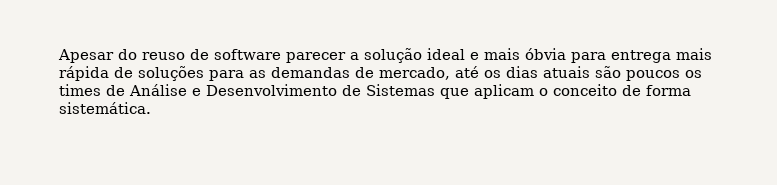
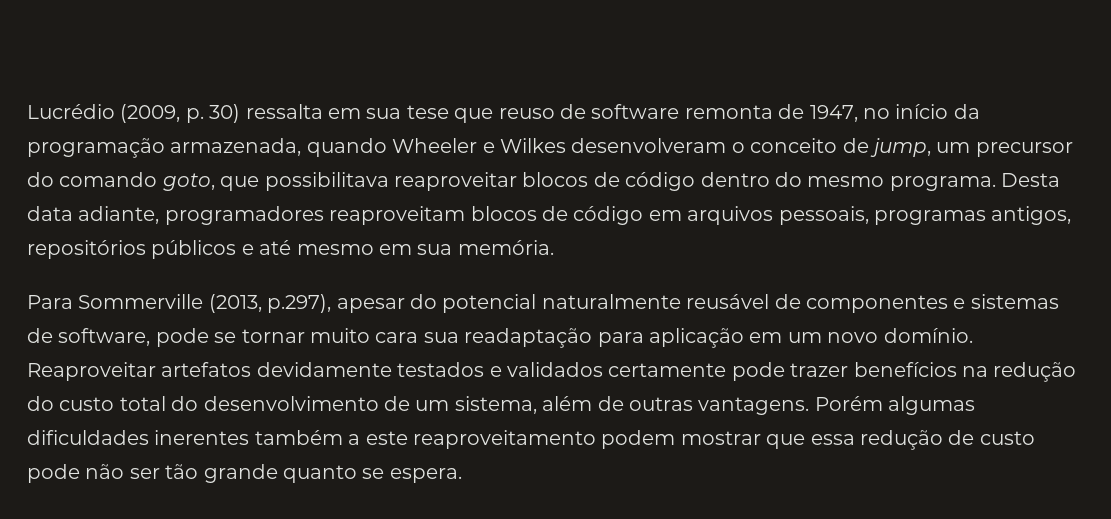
[58,48,712,63] [59,66,702,81] [59,84,691,99] [59,102,151,114] Apesar do reuso de software parecer a solução ideal e mais óbvia para entrega mais rápida de soluções para as demandas de mercado, até os dias atuais são poucos os times de Análise e Desenvolvimento de Sistemas que aplicam o conceito de forma sistemática. -> [27,104,980,123] [27,138,1073,158] [27,172,1061,191] [27,206,1072,225] [27,240,554,259] [27,294,1059,313] [27,328,973,348] [27,362,1077,382] [27,396,976,415] [27,430,1035,450] [27,464,462,483] Lucrédio (2009, p. 30) ressalta em sua tese que reuso de software remonta de 1947, no início da programação armazenada, quando Wheeler e Wilkes desenvolveram o conceito de jump, um precursor do comando goto, que possibilitava reaproveitar blocos de código dentro do mesmo programa. Desta data adiante, programadores reaproveitam blocos de código em arquivos pessoais, programas antigos, repositórios públicos e até mesmo em sua memória. // Para Sommerville (2013, p.297), apesar do potencial naturalmente reusável de componentes e sistemas de software, pode se tornar muito cara sua readaptação para aplicação em um novo domínio. Reaproveitar artefatos devidamente testados e validados certamente pode trazer benefícios na redução do custo total do desenvolvimento de um sistema, além de outras vantagens. Porém algumas dificuldades inerentes também a este reaproveitamento podem mostrar que essa redução de custo pode não ser tão grande quanto se espera.

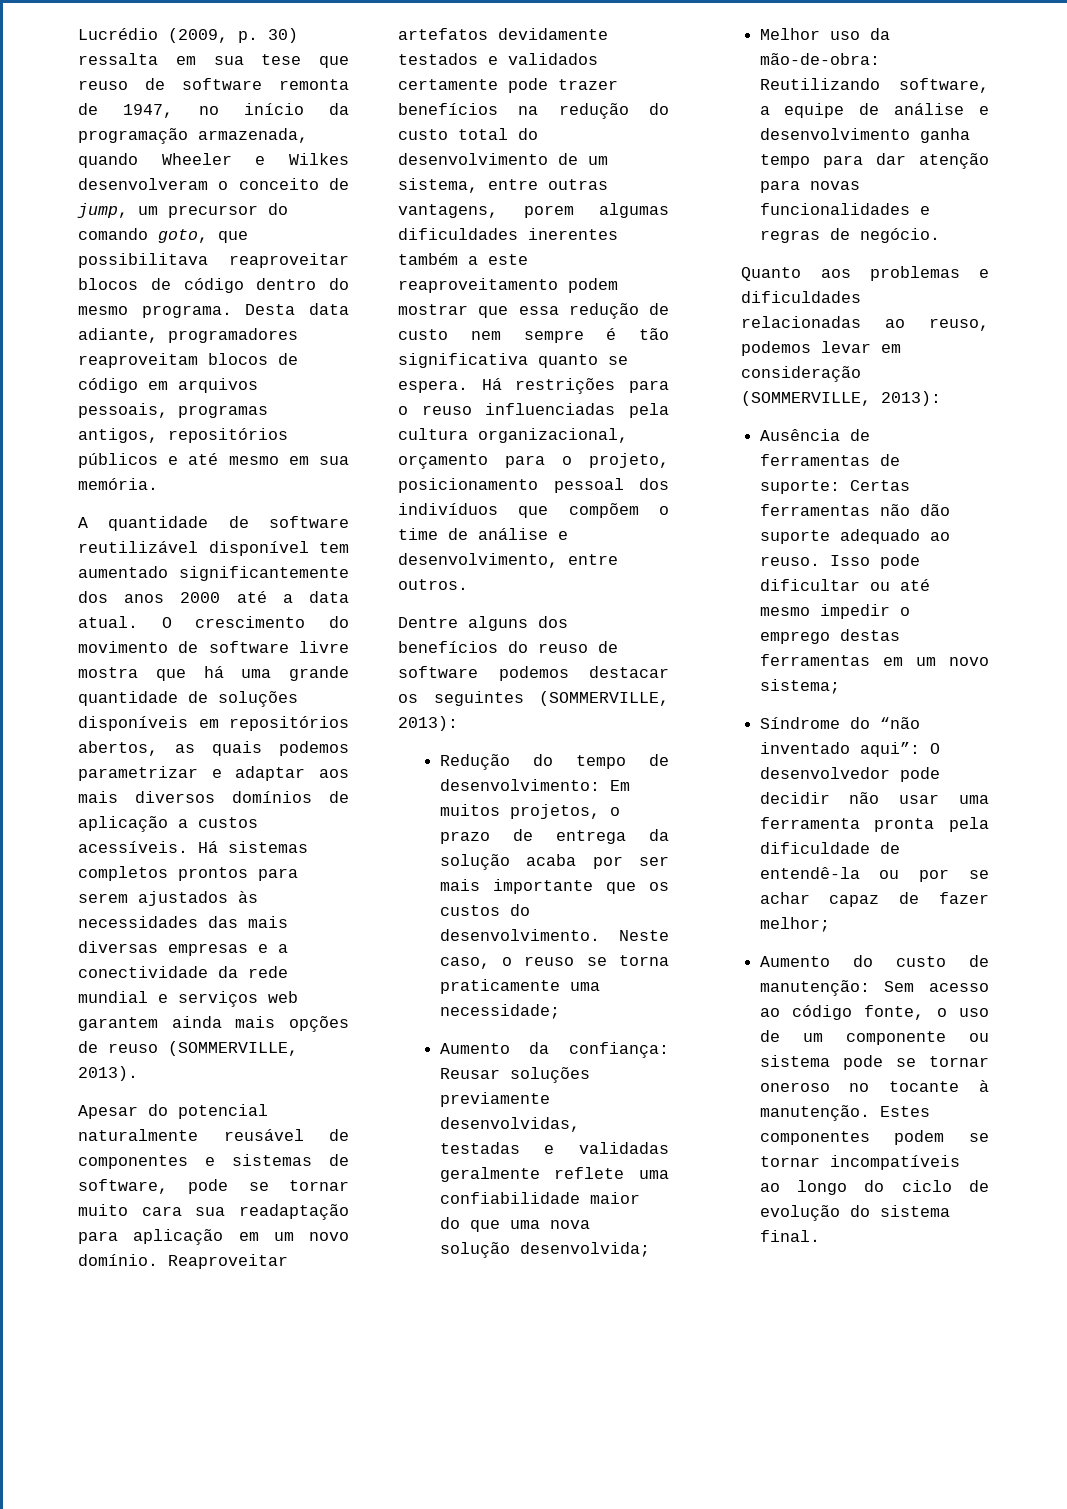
[27,294,405,313] Para Sommerville (2013, p.297), apesar -> [78,516,349,531] [78,541,349,556] [78,566,349,581] [78,591,349,603] [78,616,349,628] [78,641,349,653] [78,666,349,681] [78,691,298,707] [78,716,349,731] [78,741,349,756] [78,766,349,781] [78,791,349,803] [78,816,258,832] [78,841,308,853] [78,866,298,881] [78,891,258,906] [78,916,288,928] [78,941,288,956] [78,966,288,978] [78,991,298,1007] [78,1016,349,1032] [78,1041,298,1056] [78,1066,138,1081] [78,1105,138,1119] A quantidade de software reutilizável disponível tem aumentado significantemente dos anos 2000 até a data atual. O crescimento do movimento de software livre mostra que há uma grande quantidade de soluções disponíveis em repositórios abertos, as quais podemos parametrizar e adaptar aos mais diversos domínios de aplicação a custos acessíveis. Há sistemas completos prontos para serem ajustados às necessidades das mais diversas empresas e a conectividade da rede mundial e serviços web garantem ainda mais opções de reuso (SOMMERVILLE, 2013). // Apesar
[542,396,883,415] além de outras vantagens. Porém -> [488,179,608,190] [398,204,574,218] entre outras vantagens, porem
[27,464,462,483] pode não ser tão grande quanto se espera. -> [470,328,669,343] [398,353,628,368] [398,378,669,394] [398,403,669,418] [398,428,628,443] [398,453,669,469] [398,478,669,493] [398,503,669,518] [398,528,568,540] [398,553,618,568] [398,579,468,590] [398,616,568,631] [398,641,618,653] [398,666,669,681] [398,691,669,706] [398,716,458,731] [439,754,669,770] [439,779,630,791] [439,804,620,819] [439,829,669,844] [439,854,669,870] [439,879,669,894] [439,904,530,916] [439,929,669,941] [439,955,669,969] [439,979,600,994] [439,1004,560,1019] [439,1042,669,1058] [439,1067,590,1083] [439,1092,550,1107] [439,1117,580,1132] [439,1142,669,1154] [439,1167,669,1182] [439,1192,640,1204] [439,1217,590,1232] [439,1242,650,1258] [759,28,890,40] [759,53,880,65] [759,78,989,93] [759,103,989,118] [759,128,970,143] [759,153,989,169] [759,180,860,193] [759,203,930,215] [759,228,940,243] [741,266,989,281] [741,291,862,303] [741,316,989,331] [741,341,902,356] [741,366,862,382] [741,391,942,406] [759,429,870,441] [759,454,900,466] [759,480,910,494] [759,504,950,516] [759,529,950,544] [759,554,920,569] [759,579,930,591] [759,604,910,619] [759,629,900,644] [759,654,989,666] [759,679,840,694] [759,717,920,729] [759,742,940,757] [759,767,940,782] [759,792,989,804] [759,817,989,832] [759,842,900,854] [759,867,989,882] [759,892,989,907] [759,917,830,932] [759,955,989,967] [759,980,989,996] [759,1005,989,1020] [759,1030,989,1045] [759,1055,989,1070] [759,1080,989,1092] [759,1105,930,1121] [759,1130,989,1145] [759,1155,960,1170] [759,1180,989,1195] [759,1205,950,1221] [759,1230,820,1242] nem sempre é tão significativa quanto se espera. Há restrições para o reuso influenciadas pela cultura organizacional, orçamento para o projeto, posicionamento pessoal dos indivíduos que compõem o time de análise e desenvolvimento, entre outros. // Dentre alguns dos benefícios do reuso de software podemos destacar os seguintes (SOMMERVILLE, 2013): // Redução do tempo de desenvolvimento: Em muitos projetos, o prazo de entrega da solução acaba por ser mais importante que os custos do desenvolvimento. Neste caso, o reuso se torna praticamente uma necessidade; // Aumento da confiança: Reusar soluções previamente desenvolvidas, testadas e validadas geralmente reflete uma confiabilidade maior do que uma nova solução desenvolvida; // Melhor uso da mão-de-obra: Reutilizando software, a equipe de análise e desenvolvimento ganha tempo para dar atenção para novas funcionalidades e regras de negócio. // Quanto aos problemas e dificuldades relacionadas ao reuso, podemos levar em consideração (SOMMERVILLE, 2013): // Ausência de ferramentas de suporte: Certas ferramentas não dão suporte adequado ao reuso. Isso pode dificultar ou até mesmo impedir o emprego destas ferramentas em um novo sistema; // Síndrome do “não inventado aqui”: O desenvolvedor pode decidir não usar uma ferramenta pronta pela dificuldade de entendê-la ou por se achar capaz de fazer melhor; // Aumento do custo de manutenção: Sem acesso ao código fonte, o uso de um componente ou sistema pode se tornar oneroso no tocante à manutenção. Estes componentes podem se tornar incompatíveis ao longo do ciclo de evolução do sistema final.

